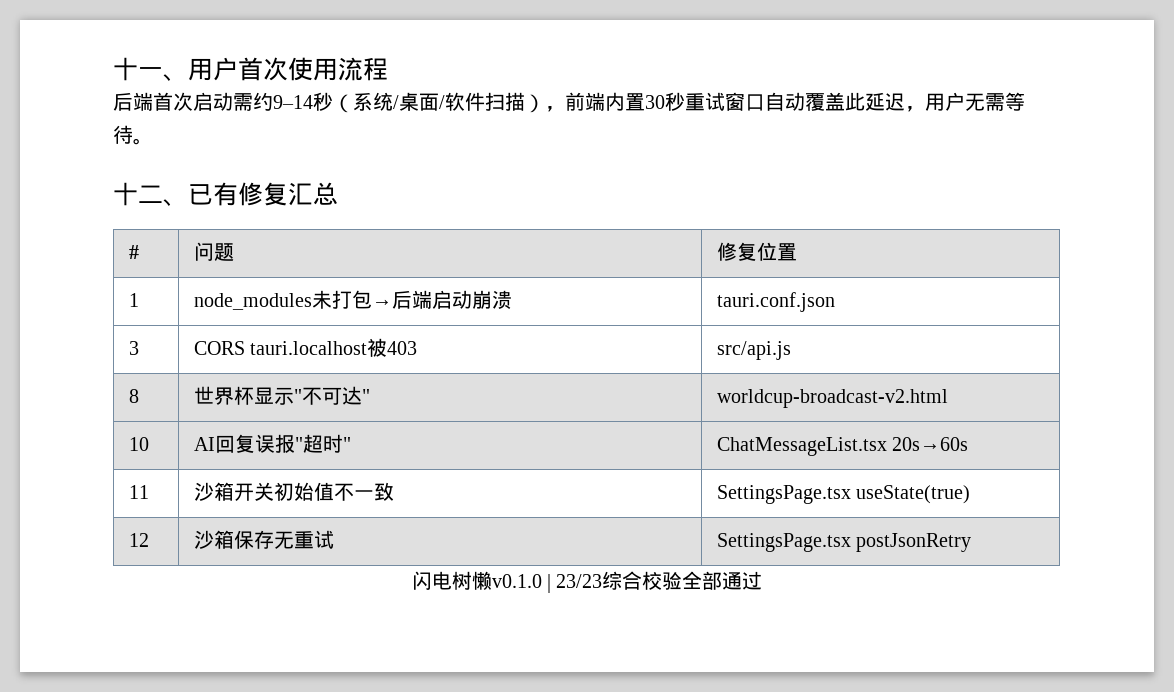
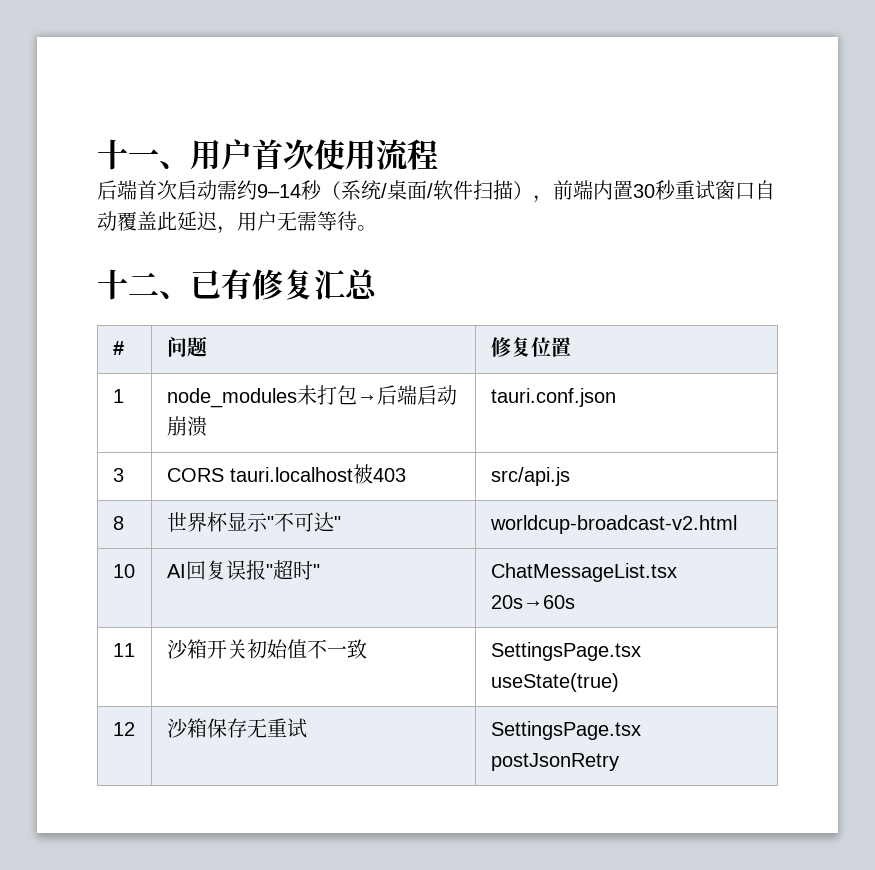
[411,571,763,593] // 闪电树懒v0.1.0 | 23/23综合校验全部通过 -> (619, 762) none

